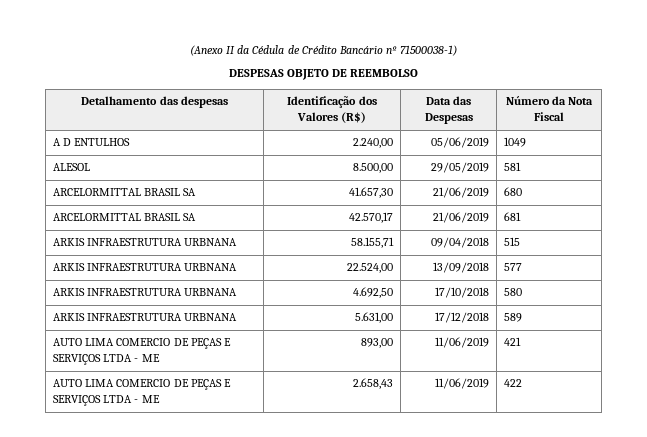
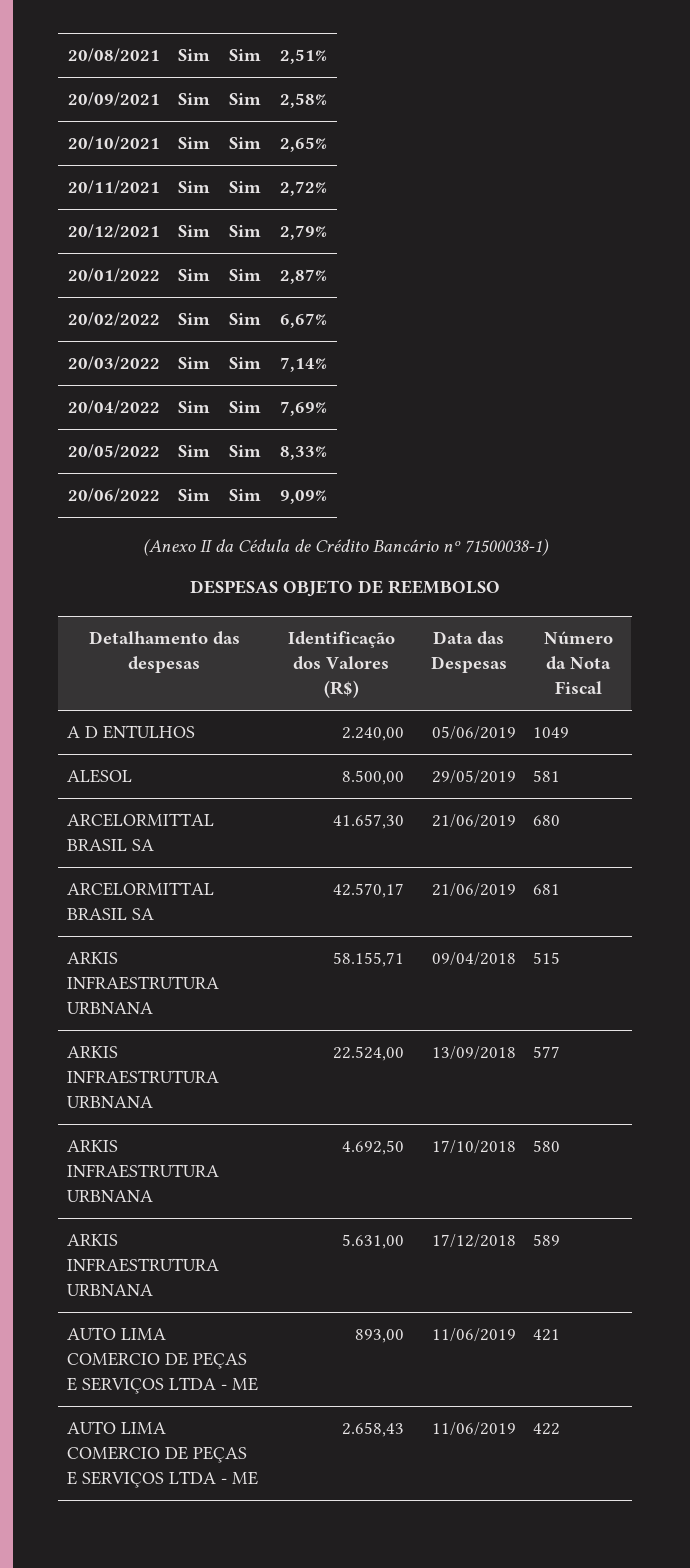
(189, 50) none -> [67,48,160,62] [178,49,210,61] [229,49,261,61] [280,49,327,64] [67,92,160,106] [178,93,210,105] [229,93,261,105] [280,93,327,108] [67,136,160,150] [178,137,210,149] [229,137,261,149] [280,137,327,152] [67,180,160,194] [178,181,210,193] [229,181,261,193] [280,181,327,196] [67,224,160,238] [178,225,210,237] [229,225,261,237] [280,225,327,240] [67,268,160,282] [178,269,210,281] [229,269,261,281] [280,269,327,284] [67,312,160,326] [178,313,210,325] [229,313,261,325] [280,313,327,328] [67,356,160,370] [178,357,210,369] [229,357,261,369] [280,357,327,372] [67,400,160,414] [178,401,210,413] [229,401,261,413] [280,401,327,416] [67,444,160,458] [178,445,210,457] [229,445,261,457] [280,446,327,460] [67,488,160,502] [178,489,210,501] [229,489,261,501] [280,490,327,504] 20/08/2021 | Sim | Sim | 2,51% // 20/09/2021 | Sim | Sim | 2,58% // 20/10/2021 | Sim | Sim | 2,65% // 20/11/2021 | Sim | Sim | 2,72% // 20/12/2021 | Sim | Sim | 2,79% // 20/01/2022 | Sim | Sim | 2,87% // 20/02/2022 | Sim | Sim | 6,67% // 20/03/2022 | Sim | Sim | 7,14% // 20/04/2022 | Sim | Sim | 7,69% // 20/05/2022 | Sim | Sim | 8,33% // 20/06/2022 | Sim | Sim | 9,09% //

